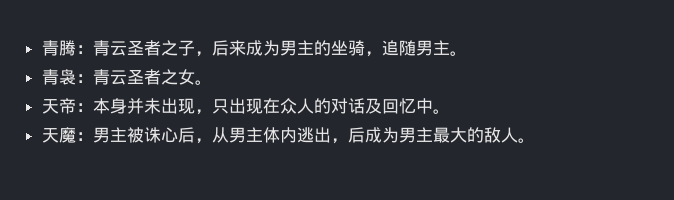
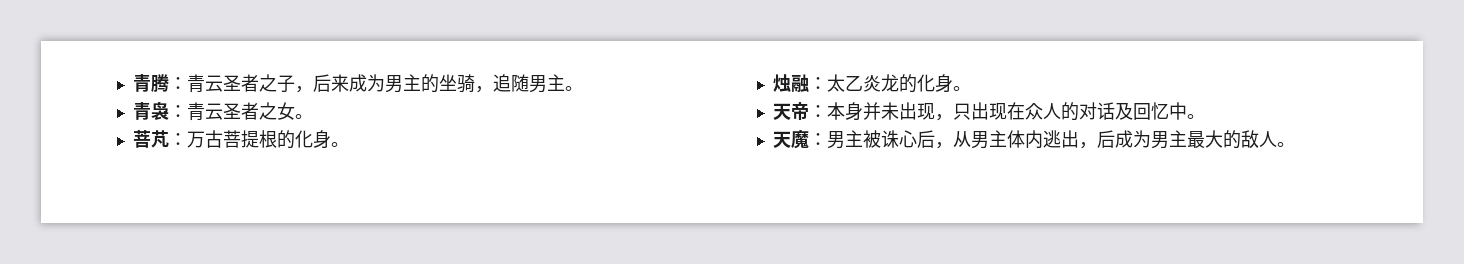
(212, 82) none -> [132,130,349,149] [772,74,971,93] // 菩芃：万古菩提根的化身。 // 烛融：太乙炎龙的化身。

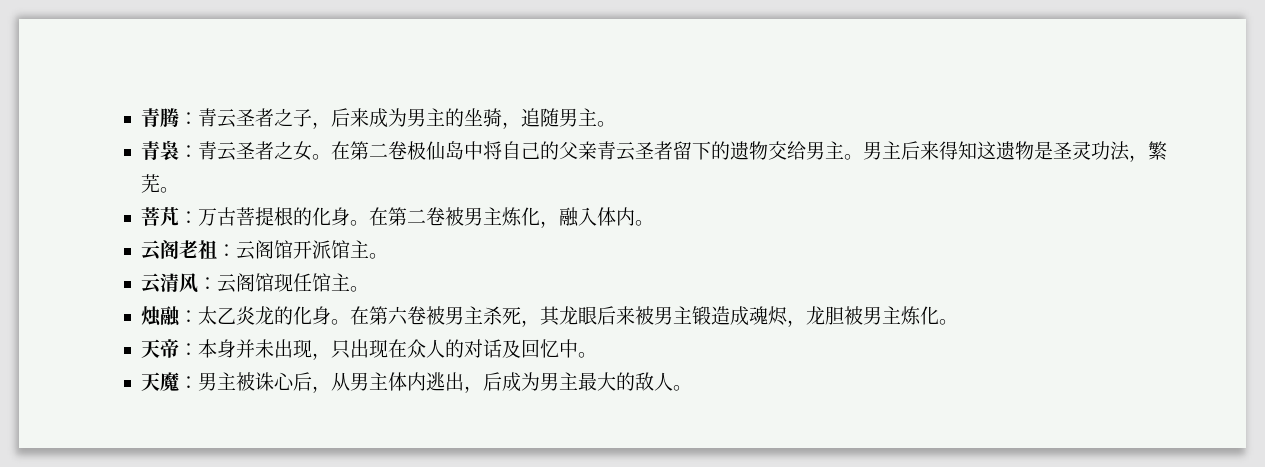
(313, 116) none -> [330,141,1167,162] [140,174,179,193] 在第二卷极仙岛中将自己的父亲青云圣者留下的遗物交给男主。男主后来得知这遗物是圣灵功法，繁芜。
(349, 144) none -> [368,207,654,228] [140,240,388,261] [140,273,369,294] 在第二卷被男主炼化，融入体内。 // 云阁老祖：云阁馆开派馆主。 // 云清风：云阁馆现任馆主。
(971, 88) none -> [349,306,958,327] 在第六卷被男主杀死，其龙眼后来被男主锻造成魂烬，龙胆被男主炼化。

